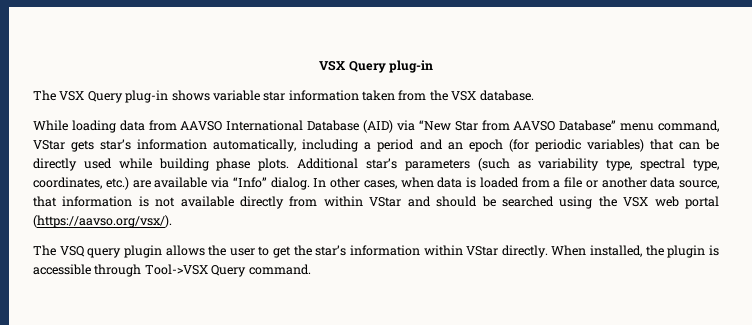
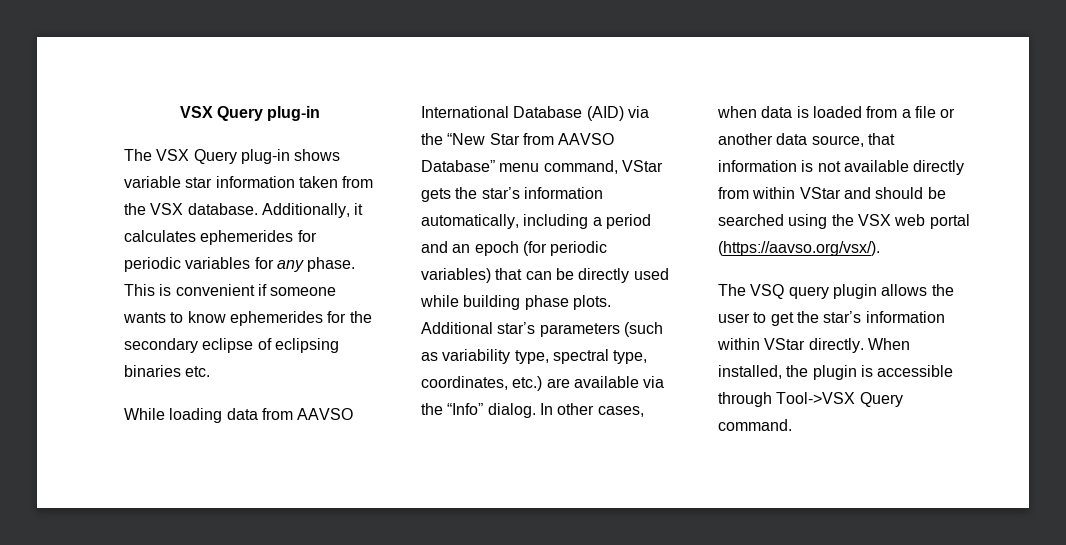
(534, 95) none -> [261,203,364,218] [124,230,317,245] [124,257,356,272] [124,284,337,296] [123,311,372,326] [124,338,339,353] [124,365,211,377] Additionally, it calculates ephemerides for periodic variables for any phase. This is convenient if someone wants to know ephemerides for the secondary eclipse of eclipsing binaries etc.
(415, 125) none -> [421,133,443,145] the
(95, 146) none -> [455,187,478,199] the
(229, 182) none -> [421,403,443,415] the

